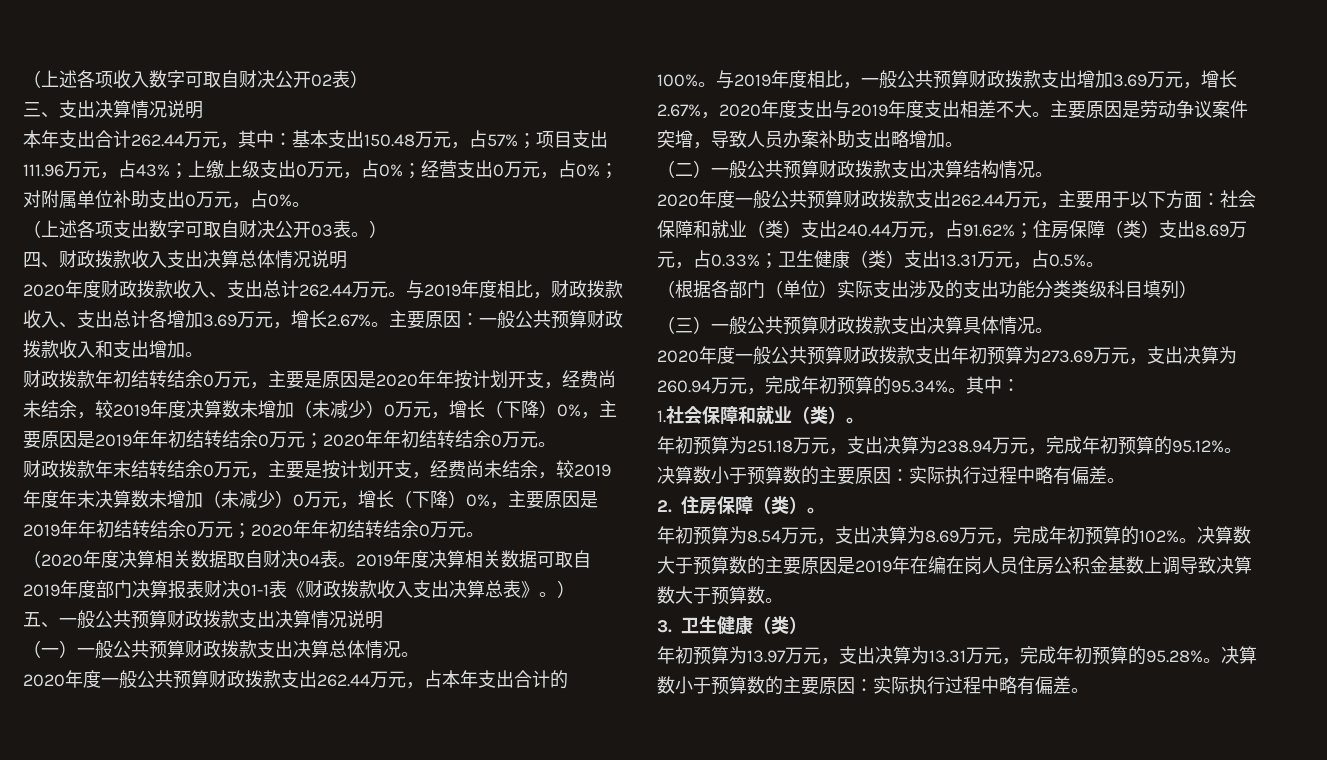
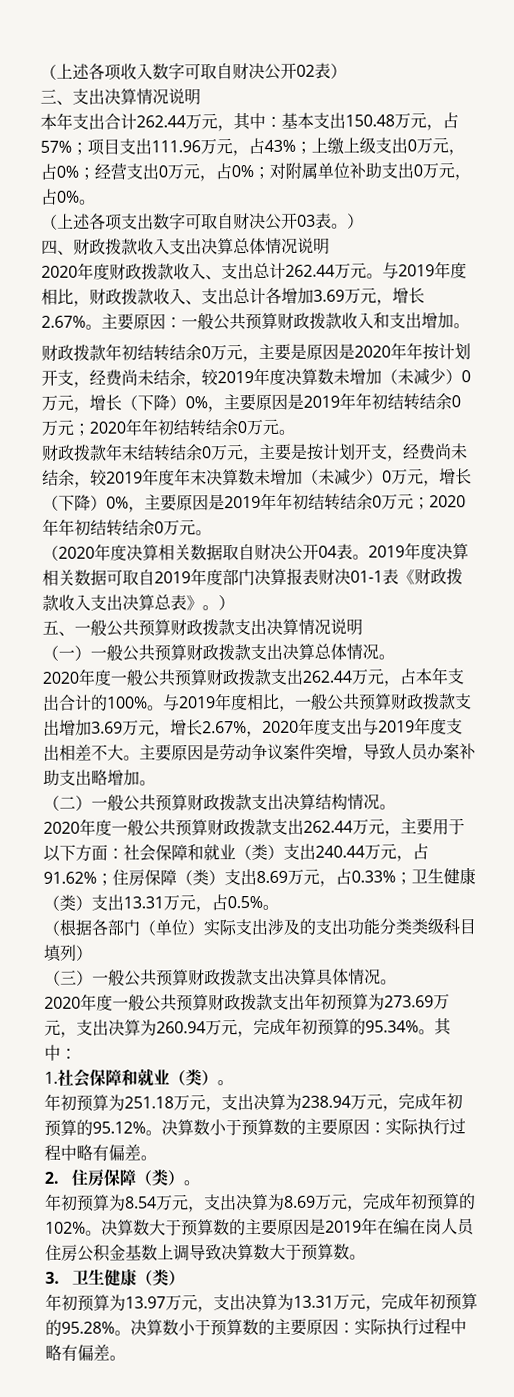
(299, 559) none -> [286,543,319,561] 公开

